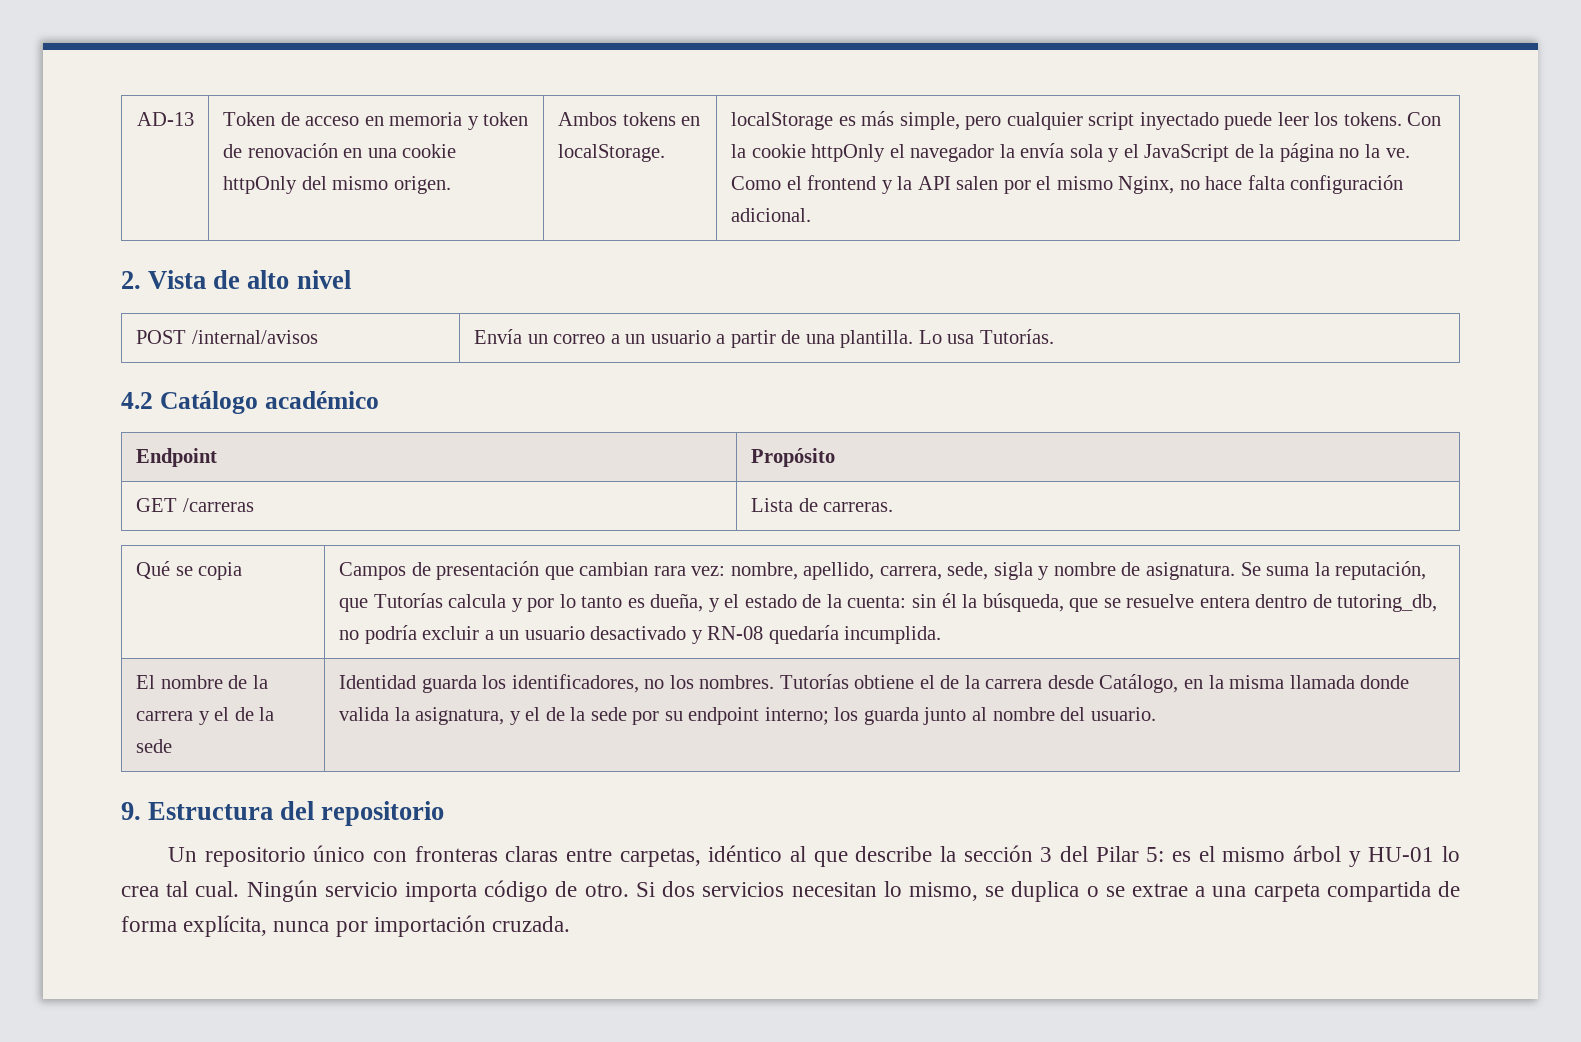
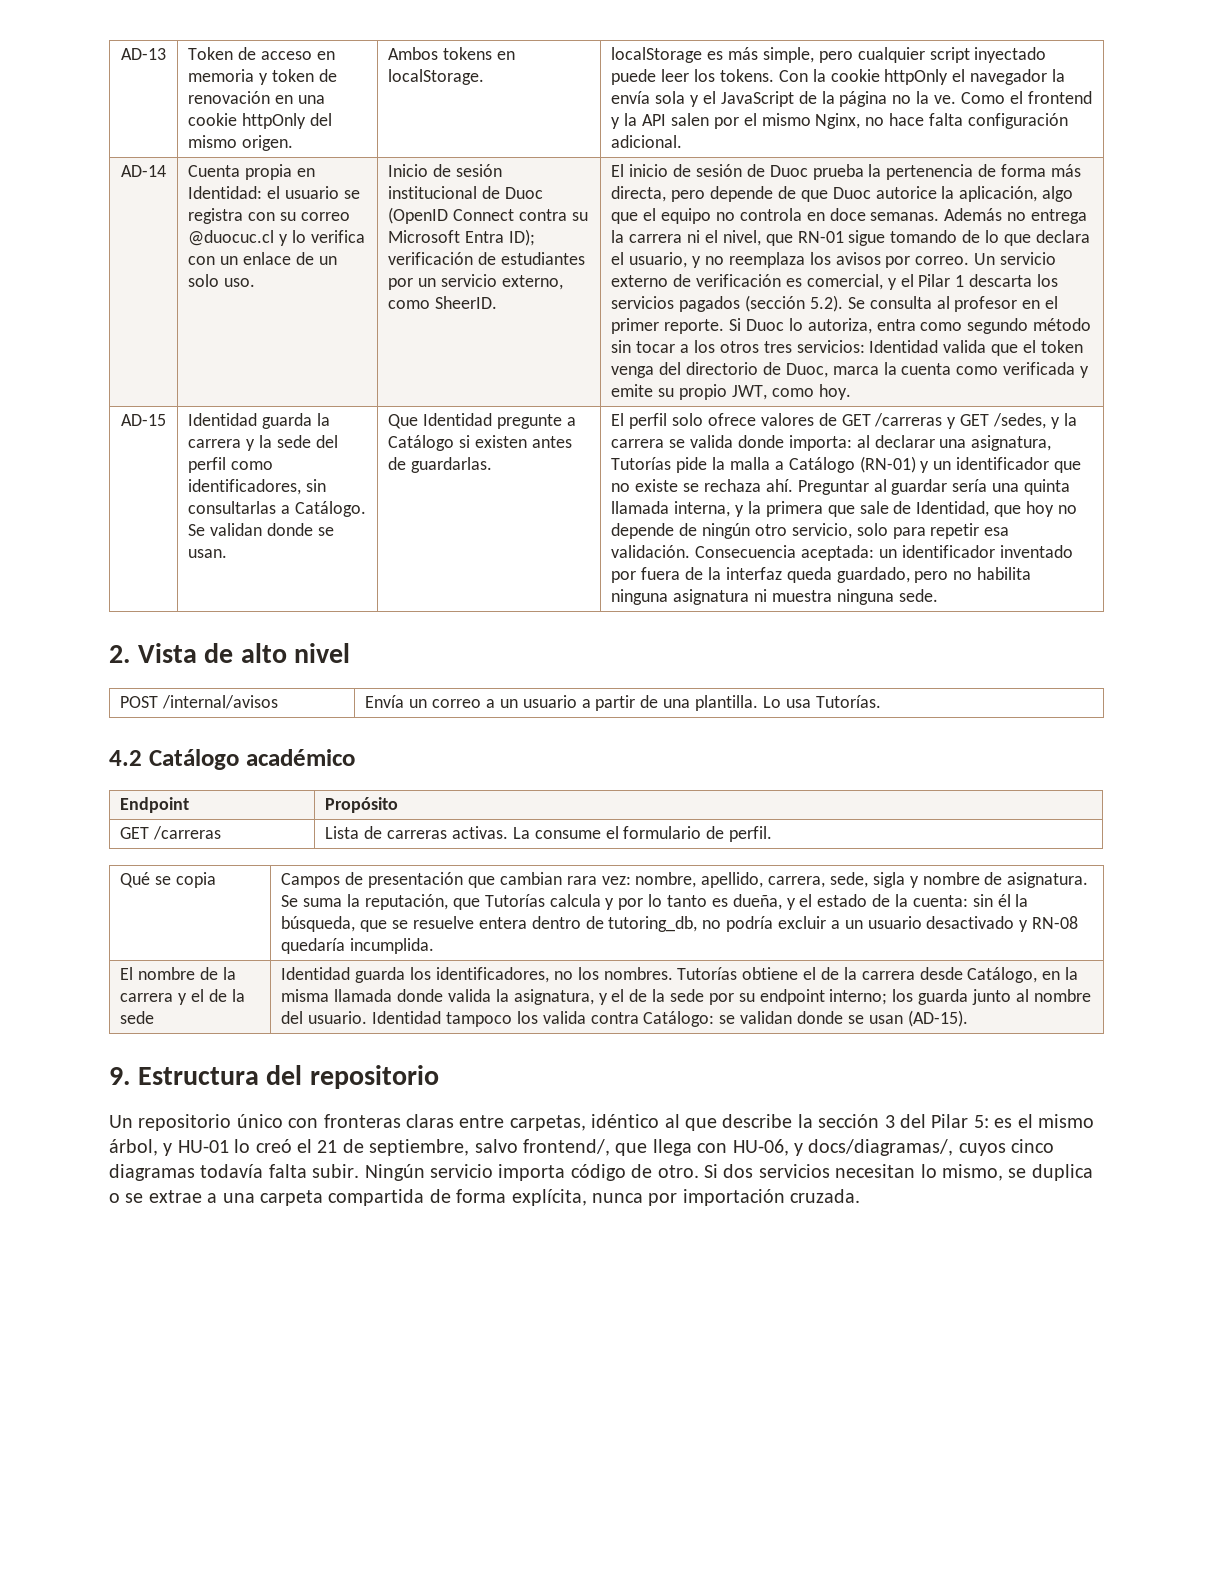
(811, 215) none -> [121,165,166,177] [188,164,316,180] [188,186,360,199] [188,208,350,224] [188,230,365,246] [188,252,337,265] [188,274,256,287] [388,164,503,177] [388,186,544,199] [388,207,588,224] [388,229,536,246] [388,252,586,265] [388,274,563,290] [388,296,498,309] [611,164,1081,180] [611,186,1074,202] [611,208,1087,224] [611,230,1090,246] [611,252,1056,268] [611,274,1058,290] [611,295,1059,312] [611,318,1092,334] [611,340,1083,356] [611,362,1089,378] [611,384,851,400] [121,414,166,426] [188,413,331,429] [188,435,338,451] [188,457,274,473] [188,479,327,495] [188,501,367,517] [188,523,334,536] [188,549,228,558] [388,413,576,429] [388,435,572,451] [388,457,493,473] [611,413,1077,429] [611,435,1052,451] [611,456,1081,473] [611,479,1070,495] [611,501,1077,517] [611,523,1010,539] [611,545,1073,561] [611,567,1032,583] [611,589,938,605] // AD-14 | Cuenta propia en Identidad: el usuario se registra con su correo @duocuc.cl y lo verifica con un enlace de un solo uso. | Inicio de sesión institucional de Duoc (OpenID Connect contra su Microsoft Entra ID); verificación de estudiantes por un servicio externo, como SheerID. | El inicio de sesión de Duoc prueba la pertenencia de forma más directa, pero depende de que Duoc autorice la aplicación, algo que el equipo no controla en doce semanas. Además no entrega la carrera ni el nivel, que RN-01 sigue tomando de lo que declara el usuario, y no reemplaza los avisos por correo. Un servicio externo de verificación es comercial, y el Pilar 1 descarta los servicios pagados (sección 5.2). Se consulta al profesor en el primer reporte. Si Duoc lo autoriza, entra como segundo método sin tocar a los otros tres servicios: Identidad valida que el token venga del directorio de Duoc, marca la cuenta como verificada y emite su propio JWT, como hoy. // AD-15 | Identidad guarda la carrera y la sede del perfil como identificadores, sin consultarlas a Catálogo. Se validan donde se usan. | Que Identidad pregunte a Catálogo si existen antes de guardarlas. | El perfil solo ofrece valores de GET /carreras y GET /sedes, y la carrera se valida donde importa: al declarar una asignatura, Tutorías pide la malla a Catálogo (RN-01) y un identificador que no existe se rechaza ahí. Preguntar al guardar sería una quinta llamada interna, y la primera que sale de Identidad, que hoy no depende de ningún otro servicio, solo para repetir esa validación. Consecuencia aceptada: un identificador inventado por fuera de la interfaz queda guardado, pero no habilita ninguna asignatura ni muestra ninguna sede.
[823,502,894,512] carreras. -> [387,826,773,842] carreras activas. La consume el formulario de perfil.
(1156, 714) none -> [372,1010,968,1027] Identidad tampoco los valida contra Catálogo: se validan donde se usan (AD-15).
[1292,845,1341,862] árbol -> [109,1139,158,1156] árbol,
[121,881,240,897] crea tal cual. -> [255,1139,1055,1156] [109,1164,360,1181] creó el 21 de septiembre, salvo frontend/, que llega con HU-06, y docs/diagramas/, cuyos cinco diagramas todavía falta subir.

